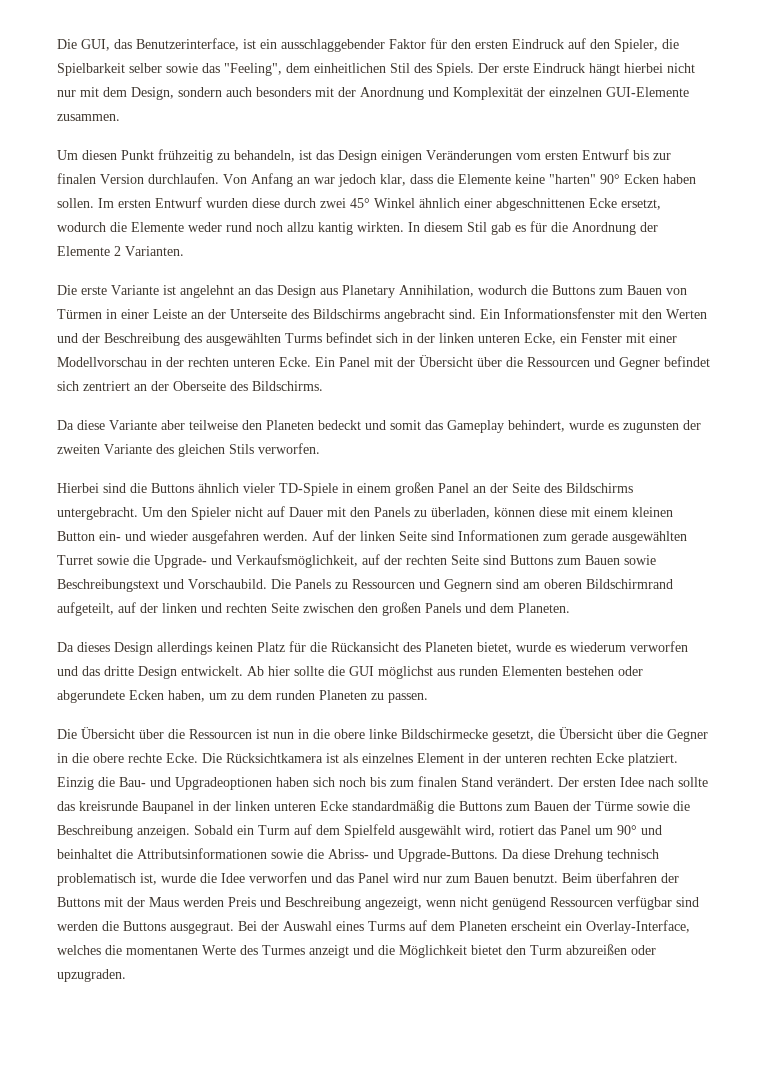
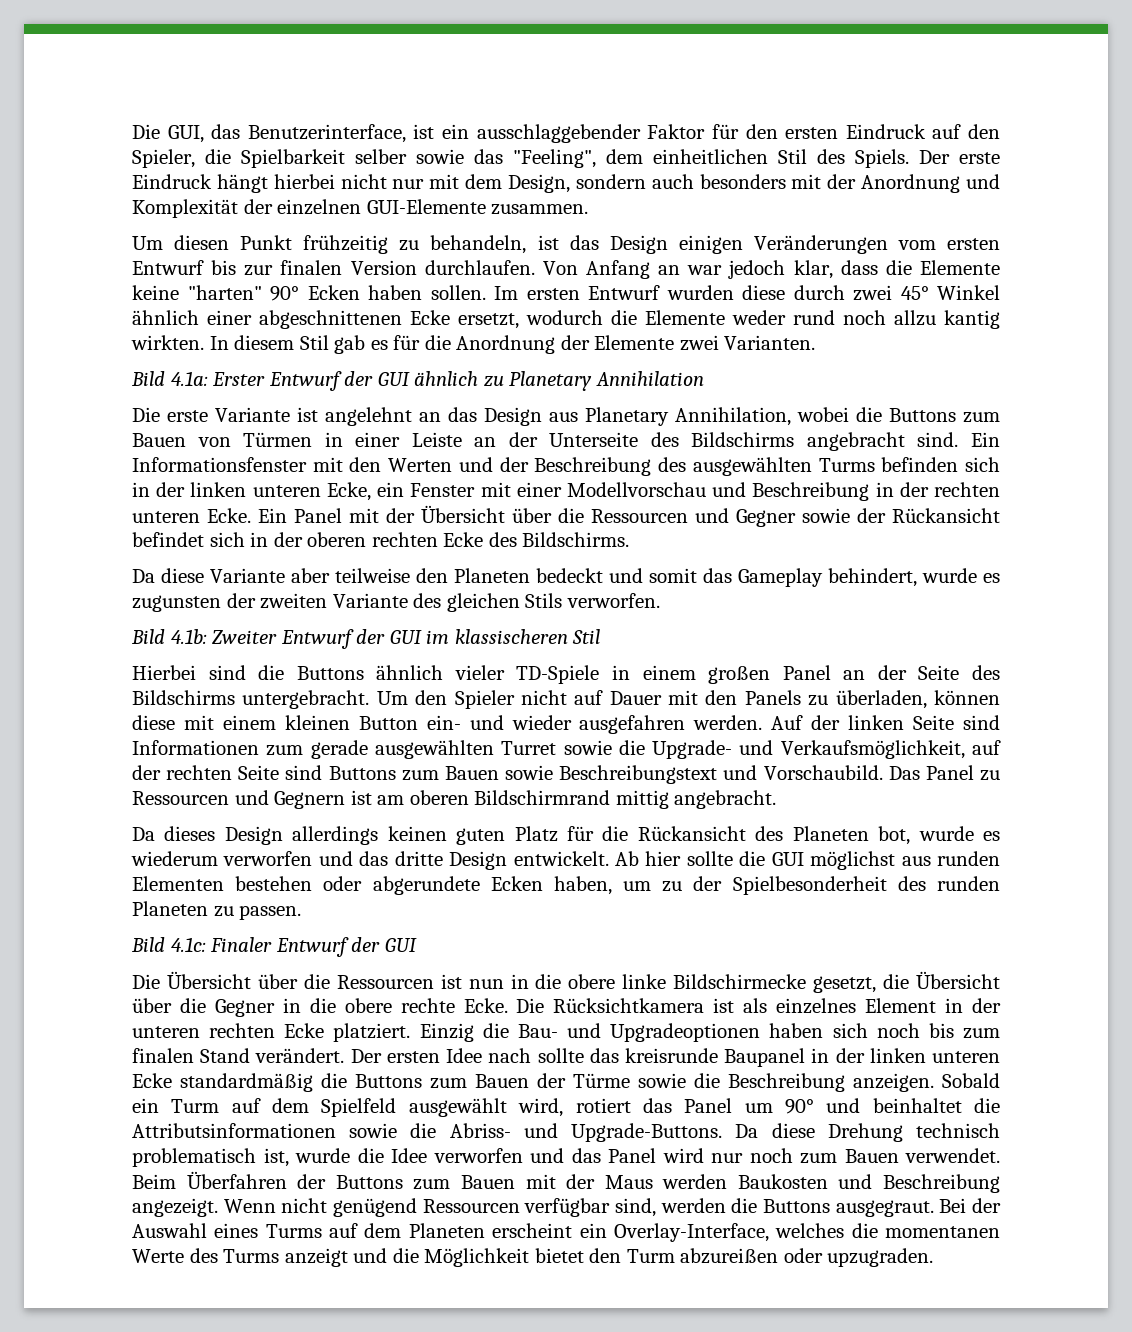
[114,246,121,256] 2 -> [679,335,719,351] zwei
(184, 251) none -> [131,371,704,391] // Bild 4.1a: Erster Entwurf der GUI ähnlich zu Planetary Annihilation
[478,285,527,295] wodurch -> [797,407,849,422] wobei
[326,332,372,343] befindet -> [881,457,959,472] befinden
(147, 362) none -> [712,482,870,501] und Beschreibung
[664,356,710,367] [57,381,226,391] befindet sich zentriert an der Oberseite -> [802,508,1000,523] [132,532,484,547] sowie der Rückansicht befindet sich in der oberen rechten Ecke
(320, 448) none -> [131,629,601,649] // Bild 4.1b: Zweiter Entwurf der GUI im klassischeren Stil
[271,579,331,589] Die Panels -> [888,765,974,780] Das Panel
[496,579,519,589] sind -> [350,790,372,805] ist
[57,602,570,616] aufgeteilt, auf der linken und rechten Seite zwischen den großen Panels und dem Planeten. -> [615,790,777,809] mittig angebracht.
(253, 647) none -> [456,828,506,845] guten
[477,642,512,654] bietet, -> [878,826,911,845] bot,
[248,690,272,700] dem -> [693,876,926,895] der Spielbesonderheit des
(428, 698) none -> [131,937,417,957] // Bild 4.1c: Finaler Entwurf der GUI
[446,872,679,883] [57,897,100,907] zum Bauen benutzt. Beim überfahren der Buttons -> [749,1148,1000,1164] [132,1171,515,1190] noch zum Bauen verwendet. Beim Überfahren der Buttons zum Bauen
[228,897,456,910] Preis und Beschreibung angezeigt, wenn -> [737,1174,1000,1193] [132,1198,276,1217] Baukosten und Beschreibung angezeigt. Wenn
[676,897,699,907] sind -> [615,1198,656,1217] sind,
[262,945,305,955] Turmes -> [223,1249,280,1263] Turms

